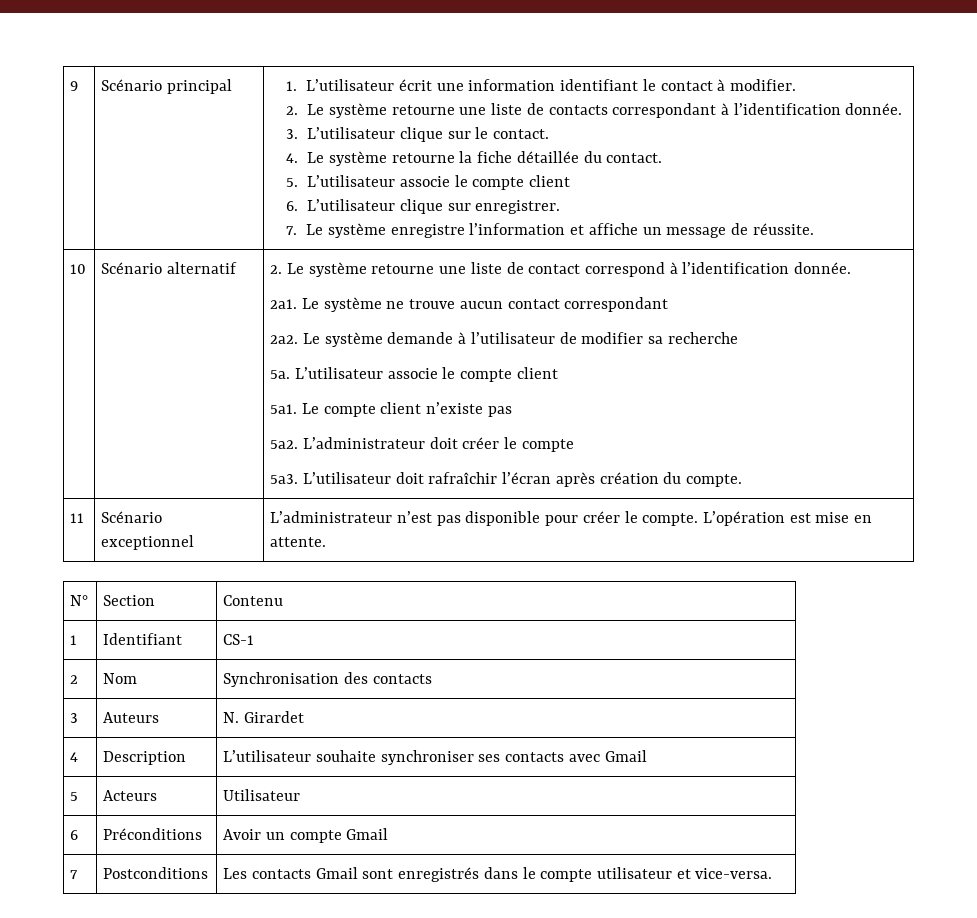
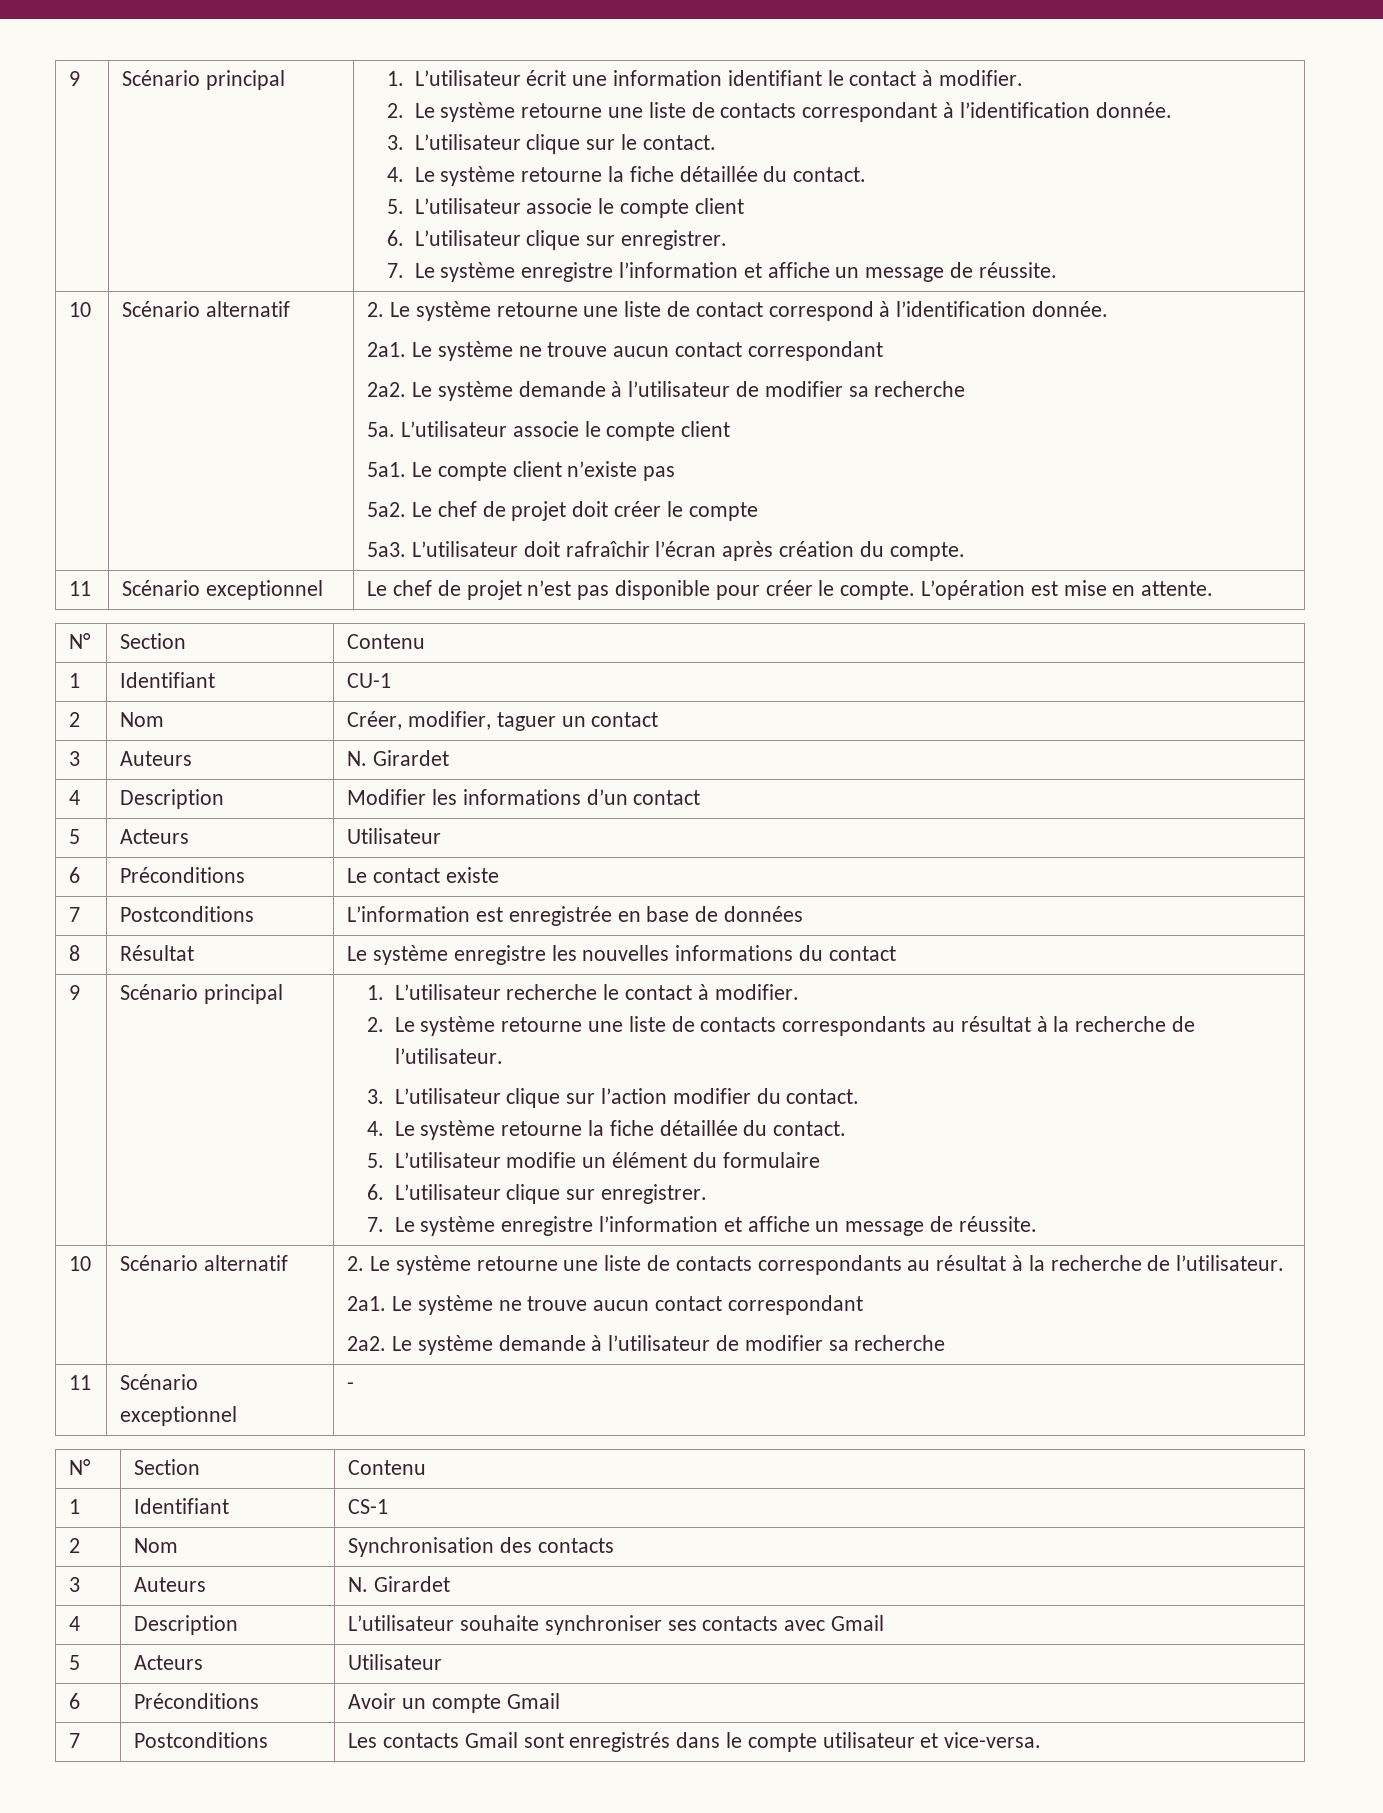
[302,437,425,449] L’administrateur -> [411,501,567,521] Le chef de projet
[270,511,393,523] L’administrateur -> [367,580,522,600] Le chef de projet
(284, 600) none -> [69,673,81,688] [120,672,216,688] [347,673,392,688] [69,712,81,727] [120,712,165,727] [347,711,659,731] [69,751,81,766] [120,751,193,766] [347,750,449,766] [69,790,81,805] [120,789,225,809] [347,789,701,805] [69,829,81,844] [120,829,190,844] [347,828,442,844] [69,867,81,883] [120,867,246,883] [347,867,499,883] [69,907,81,922] [120,906,255,922] [347,906,803,926] [69,945,81,961] [120,945,195,961] [347,945,896,965] [69,985,81,1000] [120,984,283,1004] [366,984,799,1000] [366,1016,1195,1036] [394,1048,503,1064] [366,1088,860,1108] [366,1120,847,1140] [366,1152,820,1168] [366,1184,707,1204] [366,1216,1037,1236] [69,1256,92,1271] [120,1255,288,1271] [347,1255,1285,1275] [347,1295,863,1315] [347,1335,946,1355] [69,1375,92,1390] [120,1374,199,1390] [120,1406,238,1426] [347,1382,355,1390] [69,1459,92,1475] [134,1459,201,1475] [348,1460,427,1475] // 1 | Identifiant | CU-1 // 2 | Nom | Créer, modifier, taguer un contact // 3 | Auteurs | N. Girardet // 4 | Description | Modifier les informations d’un contact // 5 | Acteurs | Utilisateur // 6 | Préconditions | Le contact existe // 7 | Postconditions | L’information est enregistrée en base de données // 8 | Résultat | Le système enregistre les nouvelles informations du contact // 9 | Scénario principal | 1. L’utilisateur recherche le contact à modifier. // 2. Le système retourne une liste de contacts correspondants au résultat à la recherche de l’utilisateur. // 3. L’utilisateur clique sur l’action modifier du contact. // 4. Le système retourne la fiche détaillée du contact. // 5. L’utilisateur modifie un élément du formulaire // 6. L’utilisateur clique sur enregistrer. // 7. Le système enregistre l’information et affiche un message de réussite. // 10 | Scénario alternatif | 2. Le système retourne une liste de contacts correspondants au résultat à la recherche de l’utilisateur. // 2a1. Le système ne trouve aucun contact correspondant // 2a2. Le système demande à l’utilisateur de modifier sa recherche // 11 | Scénario exceptionnel | - // N° | Section | Contenu

